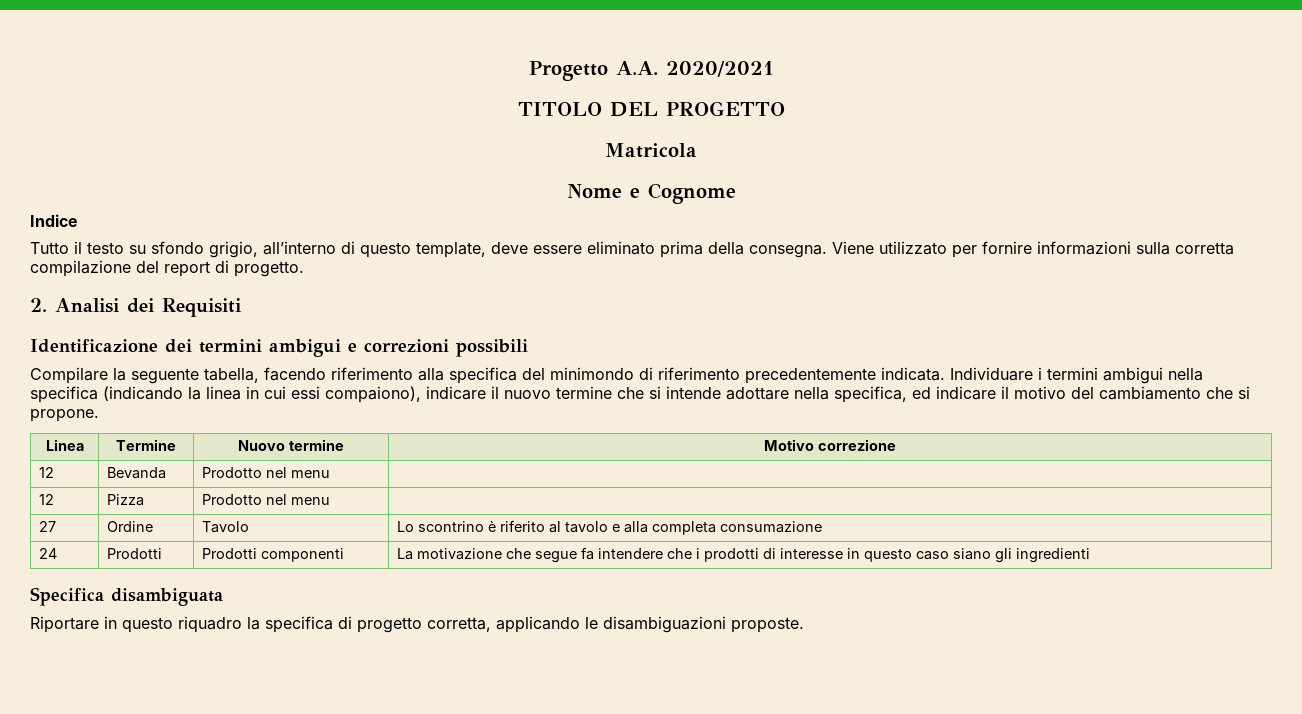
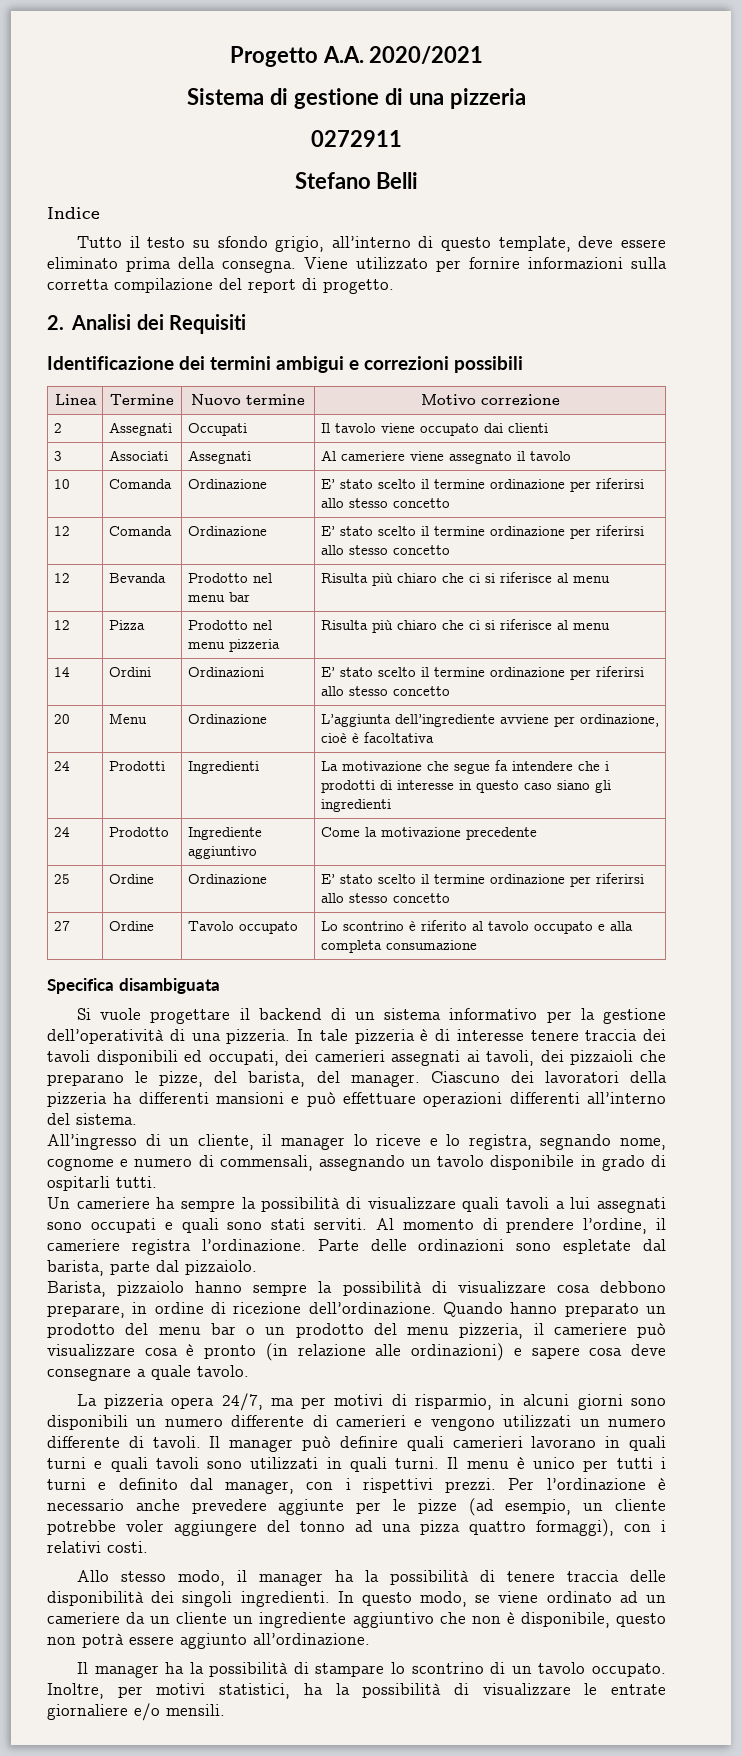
[517,101,785,117] [605,143,697,158] [566,183,736,204] TITOLO DEL PROGETTO // Matricola // Nome e Cognome -> [187,88,526,109] [311,130,402,147] [294,172,419,189] Sistema di gestione di una pizzeria // 0272911 // Stefano Belli
[30,367,1203,384] [30,386,1250,403] [30,409,99,422] // Compilare la seguente tabella, facendo riferimento alla specifica del minimondo di riferimento precedentemente indicata. Individuare i termini ambigui nella specifica (indicando la linea in cui essi compaiono), indicare il nuovo termine che si intende adottare nella specifica, ed indicare il motivo del cambiamento che si propone. -> (523, 364) none
(896, 445) none -> [53,423,62,433] [108,422,172,436] [187,423,247,436] [320,423,548,436] [53,451,62,461] [108,450,168,461] [187,450,251,464] [320,450,571,464] [53,479,70,489] [108,479,172,489] [187,479,267,489] [320,478,644,492] [320,498,450,508] [53,526,70,536] [108,526,172,536] [187,526,267,536] [320,525,644,539] [320,545,450,555] // 2 | Assegnati | Occupati | Il tavolo viene occupato dai clienti // 3 | Associati | Assegnati | Al cameriere viene assegnato il tavolo // 10 | Comanda | Ordinazione | E’ stato scelto il termine ordinazione per riferirsi allo stesso concetto // 12 | Comanda | Ordinazione | E’ stato scelto il termine ordinazione per riferirsi allo stesso concetto
(330, 474) | -> [228,592,250,602] [320,572,610,586] bar | Risulta più chiaro che ci si riferisce al menu
[38,521,56,532] [106,521,153,532] [201,521,249,533] [396,520,822,535] | // 27 | Ordine | Tavolo | Lo scontrino è riferito al tavolo e alla completa consumazione -> [228,639,280,652] [320,619,610,633] [53,667,70,677] [108,667,151,677] [187,667,264,677] [320,666,644,680] [320,686,450,696] [53,714,70,724] [108,713,147,724] [187,714,267,724] [320,714,659,727] [320,732,434,743] pizzeria | Risulta più chiaro che ci si riferisce al menu // 14 | Ordini | Ordinazioni | E’ stato scelto il termine ordinazione per riferirsi allo stesso concetto // 20 | Menu | Ordinazione | L’aggiunta dell’ingrediente avviene per ordinazione, cioè è facoltativa
[201,548,344,562] Prodotti componenti -> [187,761,259,774] Ingredienti
[30,587,223,606] [30,616,804,633] // Specifica disambiguata // Riportare in questo riquadro la specifica di progetto corretta, applicando le disambiguazioni proposte. -> [53,827,70,837] [108,827,169,837] [187,827,262,840] [187,846,257,859] [320,827,537,840] [53,874,70,884] [108,874,154,884] [187,874,267,884] [320,873,644,887] [320,893,450,903] [53,921,70,931] [108,921,154,931] [187,921,298,934] [320,920,633,934] [320,940,477,953] [47,978,220,994] [76,1008,666,1024] [47,1029,666,1044] [47,1050,666,1066] [47,1071,668,1087] [47,1092,666,1107] [47,1113,137,1125] [47,1134,666,1150] [47,1155,666,1171] [47,1176,157,1191] [47,1197,666,1213] [47,1218,666,1234] [47,1239,666,1255] [47,1260,257,1276] [47,1281,666,1297] [47,1302,666,1318] [47,1323,666,1339] [47,1343,667,1361] [47,1365,249,1381] [76,1393,666,1411] [47,1415,666,1431] [47,1436,666,1452] [47,1457,666,1472] [47,1478,666,1494] [47,1498,666,1516] [47,1519,666,1537] [47,1541,148,1553] [76,1570,666,1586] [47,1591,666,1607] [47,1612,666,1628] [47,1633,370,1649] [76,1662,666,1678] [47,1683,666,1699] [47,1703,225,1721] // 24 | Prodotto | Ingrediente aggiuntivo | Come la motivazione precedente // 25 | Ordine | Ordinazione | E’ stato scelto il termine ordinazione per riferirsi allo stesso concetto // 27 | Ordine | Tavolo occupato | Lo scontrino è riferito al tavolo occupato e alla completa consumazione // Specifica disambiguata // Si vuole progettare il backend di un sistema informativo per la gestione dell’operatività di una pizzeria. In tale pizzeria è di interesse tenere traccia dei tavoli disponibili ed occupati, dei camerieri assegnati ai tavoli, dei pizzaioli che preparano le pizze, del barista, del manager. Ciascuno dei lavoratori della pizzeria ha differenti mansioni e può effettuare operazioni differenti all’interno del sistema. // All’ingresso di un cliente, il manager lo riceve e lo registra, segnando nome, cognome e numero di commensali, assegnando un tavolo disponibile in grado di ospitarli tutti. // Un cameriere ha sempre la possibilità di visualizzare quali tavoli a lui assegnati sono occupati e quali sono stati serviti. Al momento di prendere l’ordine, il cameriere registra l’ordinazione. Parte delle ordinazioni sono espletate dal barista, parte dal pizzaiolo. // Barista, pizzaiolo hanno sempre la possibilità di visualizzare cosa debbono preparare, in ordine di ricezione dell’ordinazione. Quando hanno preparato un prodotto del menu bar o un prodotto del menu pizzeria, il cameriere può visualizzare cosa è pronto (in relazione alle ordinazioni) e sapere cosa deve consegnare a quale tavolo. // La pizzeria opera 24/7, ma per motivi di risparmio, in alcuni giorni sono disponibili un numero differente di camerieri e vengono utilizzati un numero differente di tavoli. Il manager può definire quali camerieri lavorano in quali turni e quali tavoli sono utilizzati in quali turni. Il menu è unico per tutti i turni e definito dal manager, con i rispettivi prezzi. Per l’ordinazione è necessario anche prevedere aggiunte per le pizze (ad esempio, un cliente potrebbe voler aggiungere del tonno ad una pizza quattro formaggi), con i relativi costi. // Allo stesso modo, il manager ha la possibilità di tenere traccia delle disponibilità dei singoli ingredienti. In questo modo, se viene ordinato ad un cameriere da un cliente un ingrediente aggiuntivo che non è disponibile, questo non potrà essere aggiunto all’ordinazione. // Il manager ha la possibilità di stampare lo scontrino di un tavolo occupato. Inoltre, per motivi statistici, ha la possibilità di visualizzare le entrate giornaliere e/o mensili.

